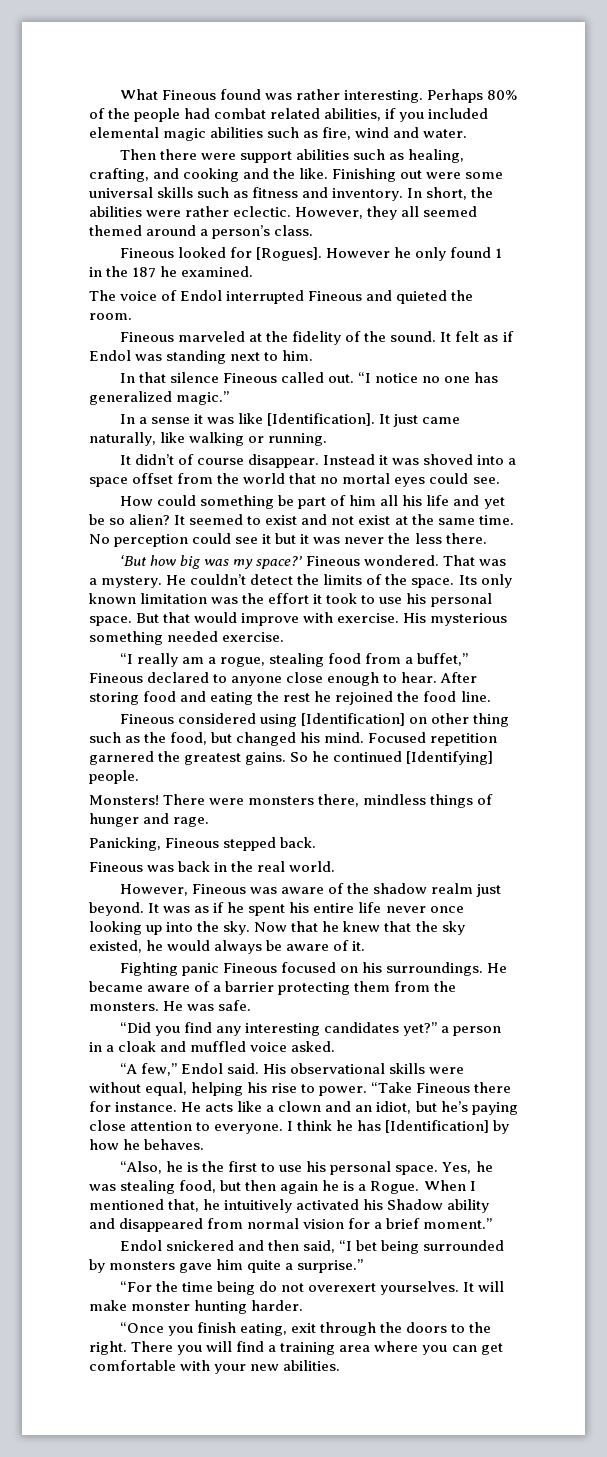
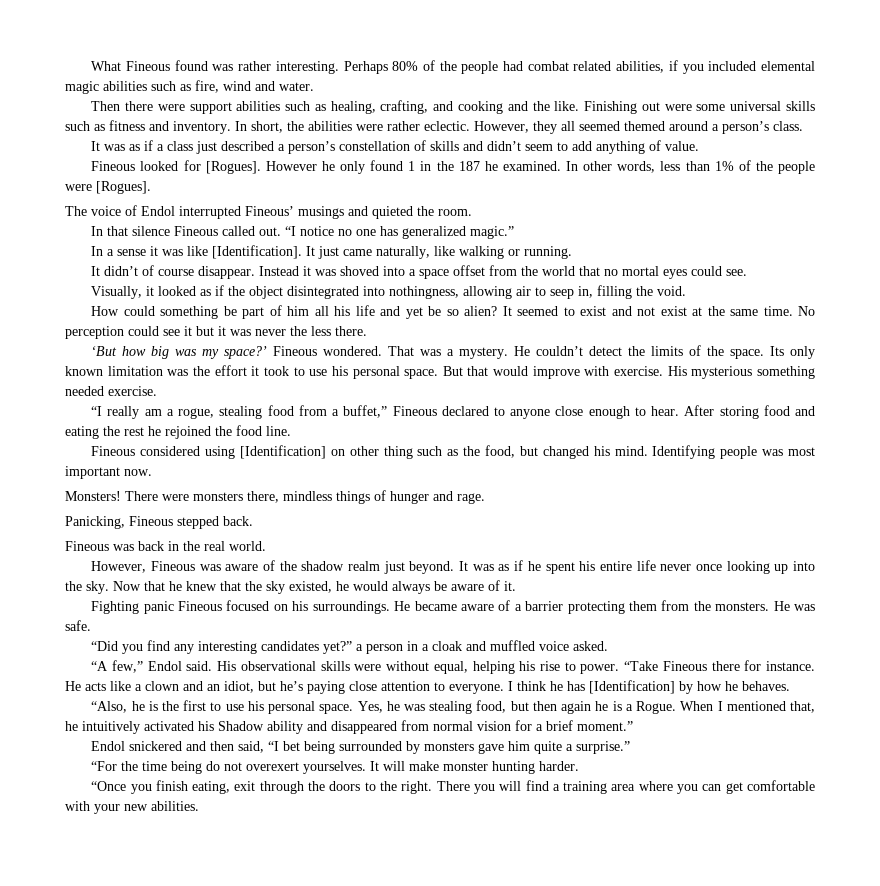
(314, 230) none -> [91,140,700,154] // It was as if a class just described a person’s constellation of skills and didn’t seem to add anything of value.
(254, 271) none -> [566,160,816,174] [65,181,151,194] In other words, less than 1% of the people were [Rogues].
[308,291,363,301] Fineous -> [245,206,344,219] Fineous’ musings
[119,331,514,345] [89,350,314,364] // Fineous marveled at the fidelity of the sound. It felt as if Endol was standing next to him. -> (472, 212) none
(500, 480) none -> [91,285,687,299] // Visually, it looked as if the object disintegrated into nothingness, allowing air to seep in, filling the void.
[368,732,498,746] [89,751,494,765] [89,770,139,784] Focused repetition garnered the greatest gains. So he continued [Identifying] people. -> [652,445,816,459] [65,466,152,479] Identifying people was most important now.

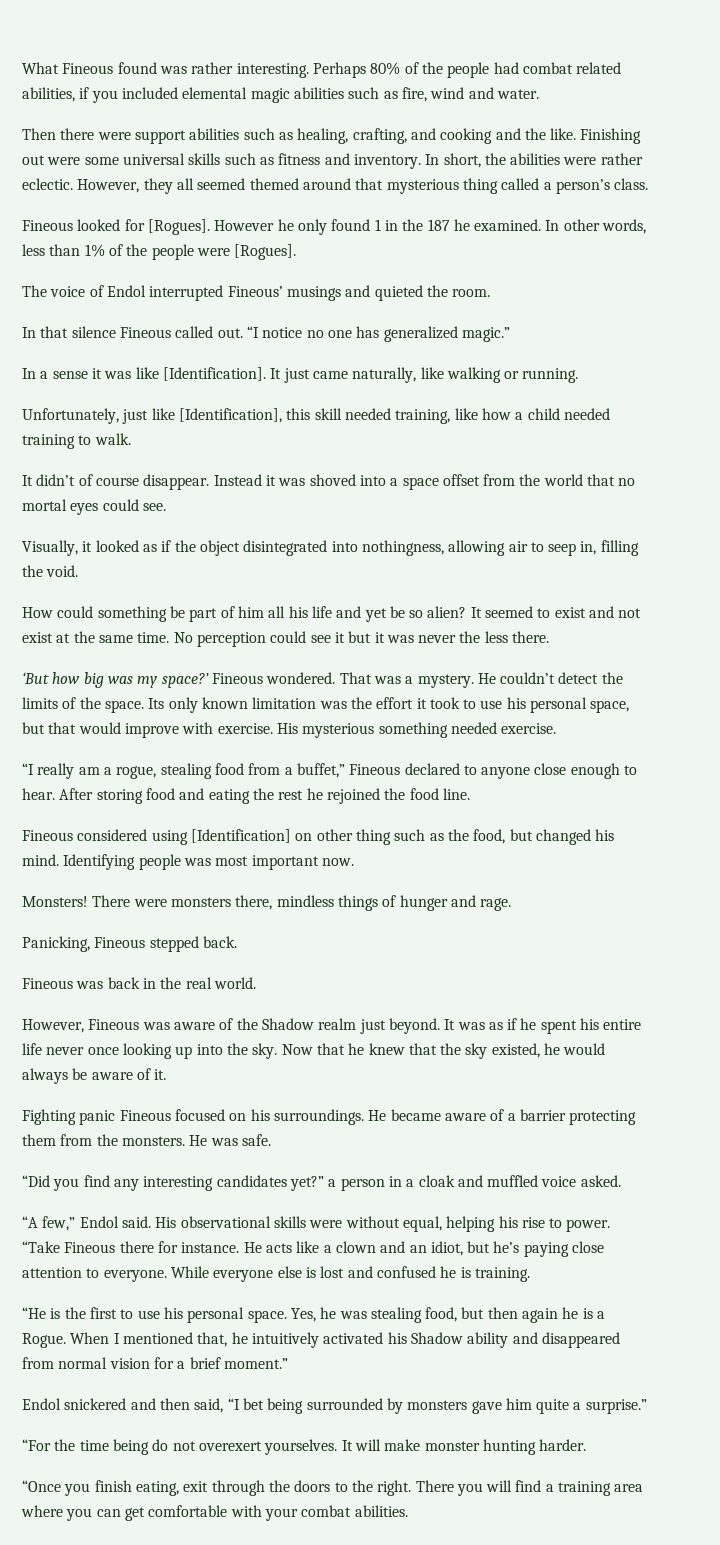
(708, 126) none -> [355,178,540,194] that mysterious thing called
[91,140,700,154] // It was as if a class just described a person’s constellation of skills and didn’t seem to add anything of value. -> (649, 184) none
(573, 252) none -> [22,408,610,424] [22,433,131,449] // Unfortunately, just like [Identification], this skill needed training, like how a child needed training to walk.
[404,366,463,379] space. But -> [590,700,630,713] [22,722,45,734] space, but
[301,561,345,571] shadow -> [261,1018,314,1030] Shadow
[508,680,790,694] [91,701,145,713] I think he has [Identification] by how he behaves. // “Also, he -> [170,1266,530,1282] [22,1307,46,1319] While everyone else is lost and confused he is training. // “He
[124,804,148,811] new -> [301,1505,352,1517] combat

